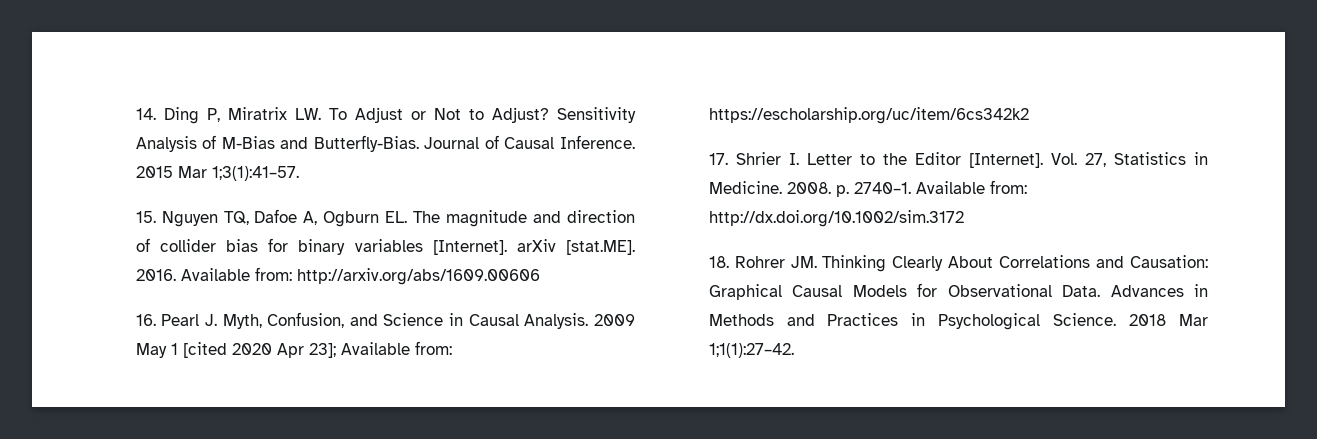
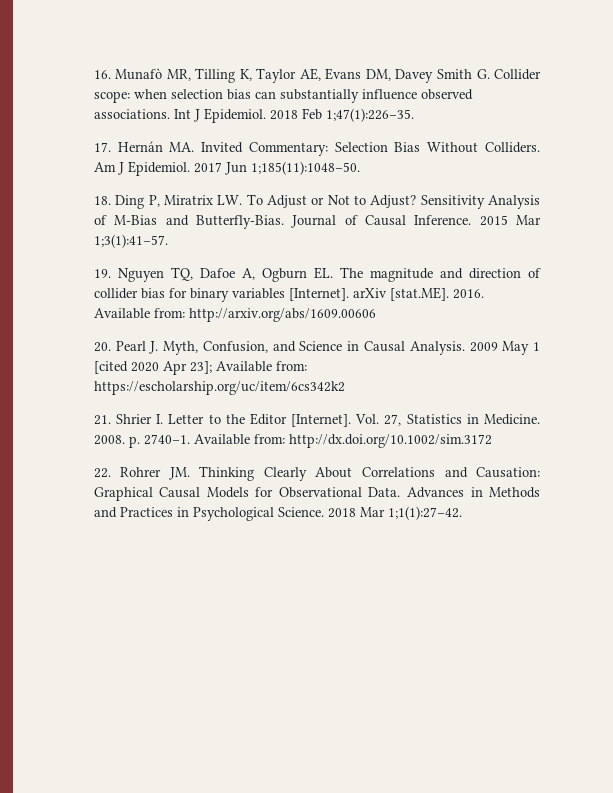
[135,108,156,120] 14. -> [93,68,541,83] [93,89,473,103] [93,108,414,123] [93,141,540,156] [93,161,360,176] [93,196,111,205] 16. Munafò MR, Tilling K, Taylor AE, Evans DM, Davey Smith G. Collider scope: when selection bias can substantially influence observed associations. Int J Epidemiol. 2018 Feb 1;47(1):226–35. // 17. Hernán MA. Invited Commentary: Selection Bias Without Colliders. Am J Epidemiol. 2017 Jun 1;185(11):1048–50. // 18.
[135,211,156,223] 15. -> [93,269,111,278] 19.
[135,314,156,326] 16. -> [93,342,111,352] 20.
[708,153,728,165] 17. -> [93,415,111,425] 21.
[708,256,729,268] 18. -> [93,468,111,478] 22.

